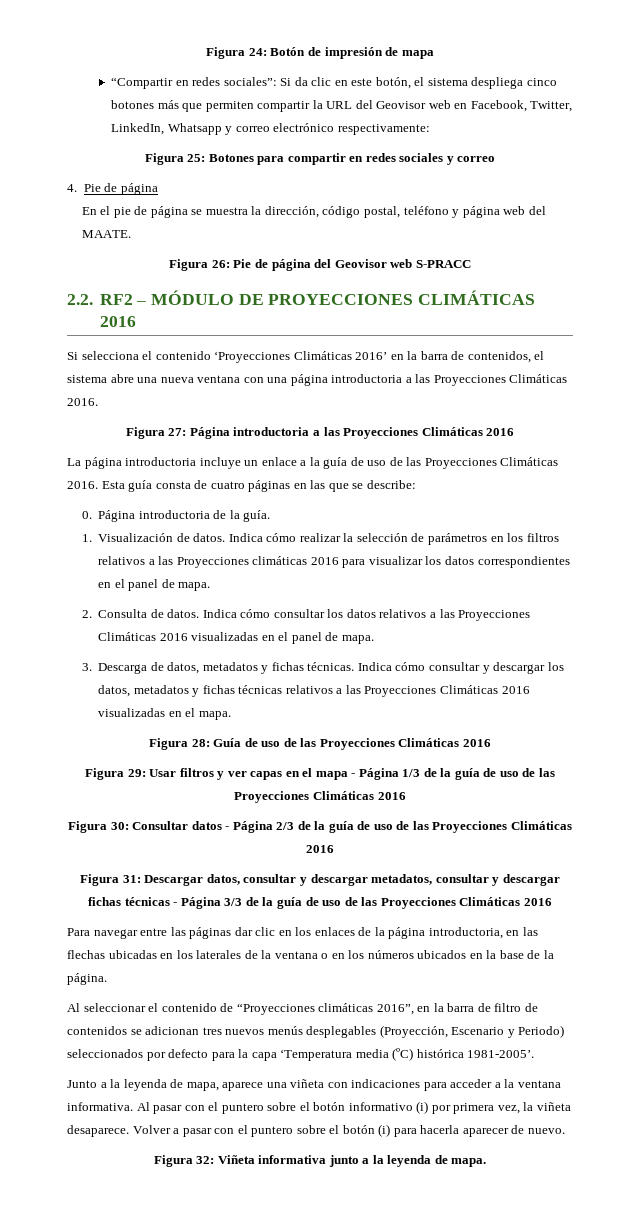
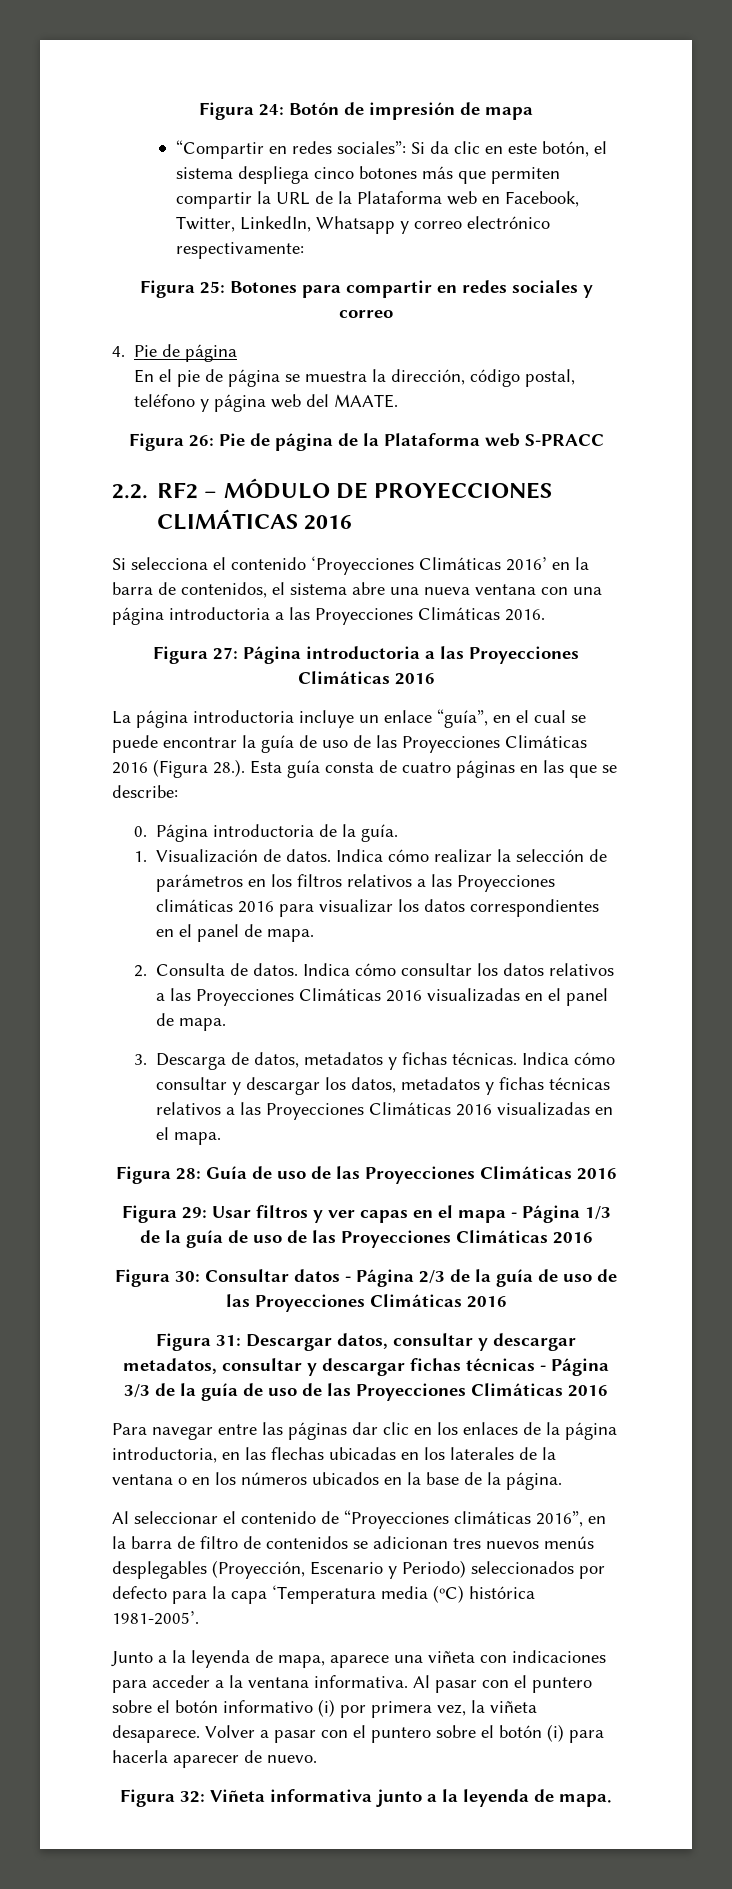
[355,100,427,109] del Geovisor -> [314,191,442,204] de la Plataforma
[314,259,387,268] del Geovisor -> [337,433,480,446] de la Plataforma
[300,457,559,469] [67,481,98,489] a la guía de uso de las Proyecciones Climáticas 2016. -> [437,709,586,728] [112,735,587,753] [112,759,245,778] “guía”, en el cual se puede encontrar la guía de uso de las Proyecciones Climáticas 2016 (Figura 28.).

